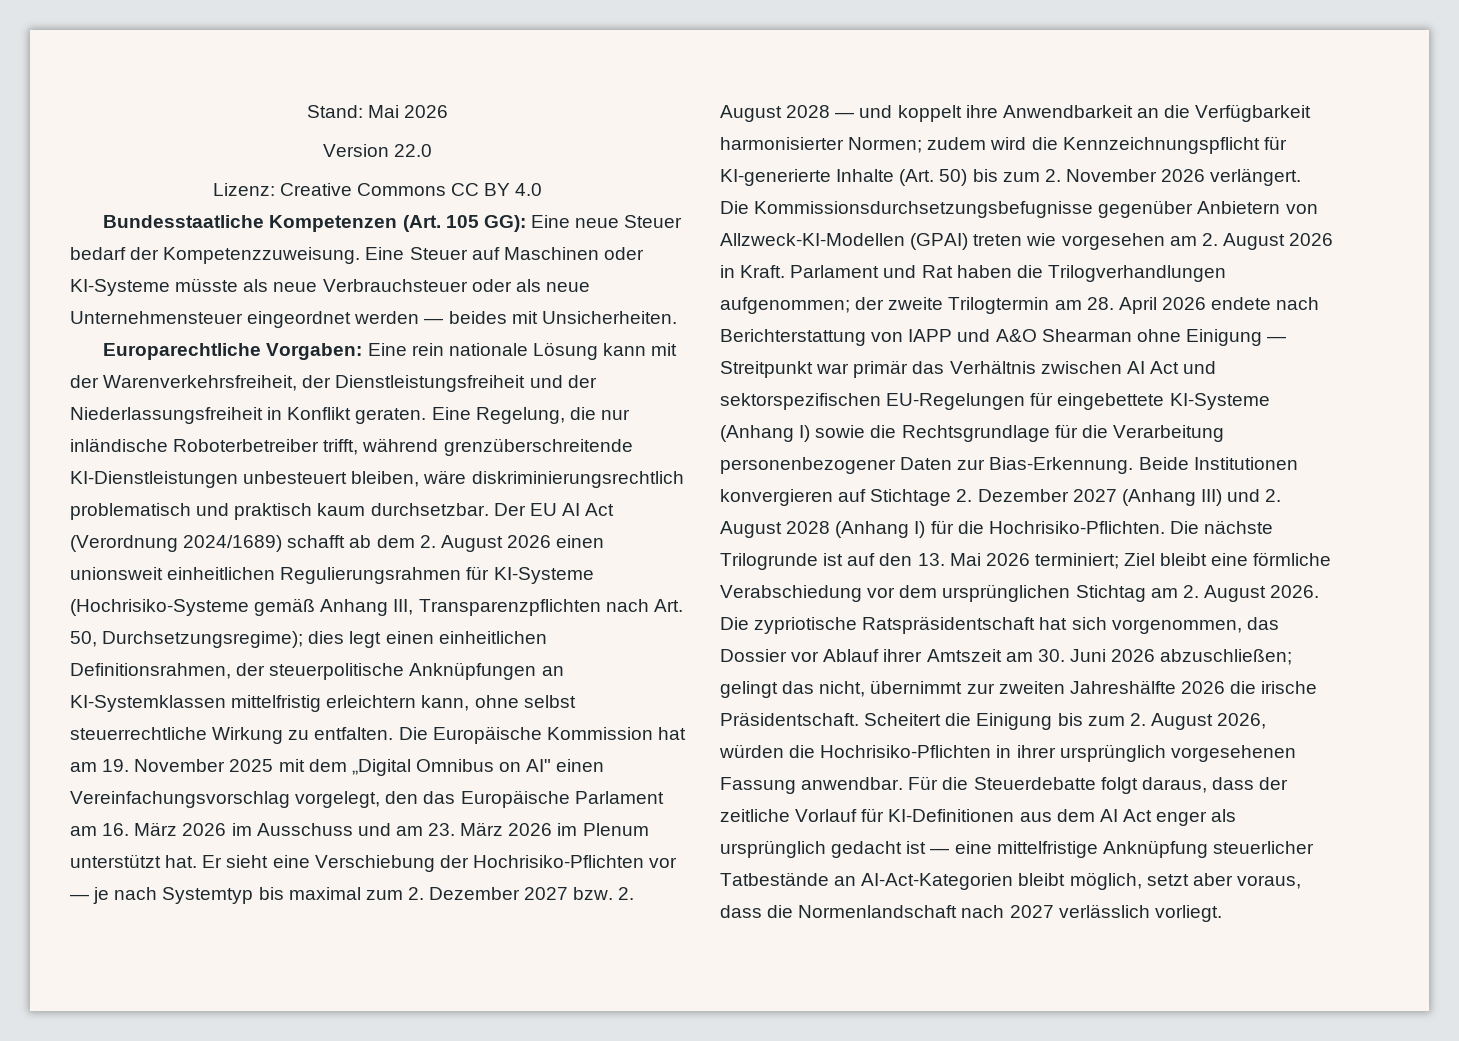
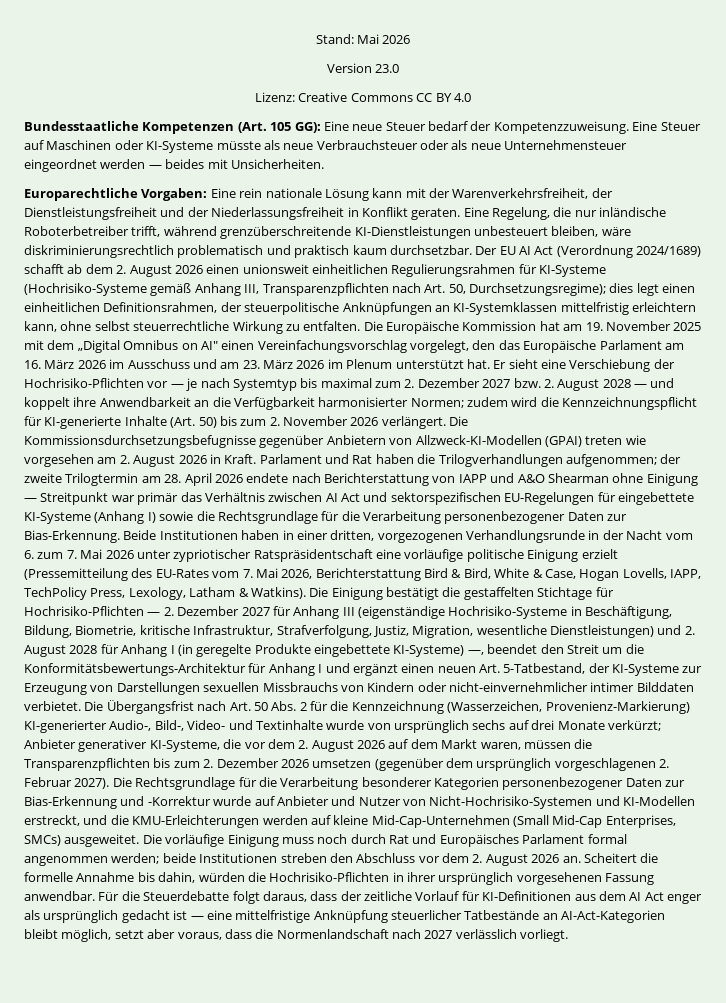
[394,144,433,157] 22.0 -> [375,64,400,73] 23.0
[720,489,1282,506] [720,520,1274,538] [720,552,1332,570] [720,584,1320,602] [720,616,1279,634] [720,649,1293,665] [720,680,1318,698] [720,712,1267,730] konvergieren auf Stichtage 2. Dezember 2027 (Anhang III) und 2. August 2028 (Anhang I) für die Hochrisiko-Pflichten. Die nächste Trilogrunde ist auf den 13. Mai 2026 terminiert; Ziel bleibt eine förmliche Verabschiedung vor dem ursprünglichen Stichtag am 2. August 2026. Die zypriotische Ratspräsidentschaft hat sich vorgenommen, das Dossier vor Ablauf ihrer Amtszeit am 30. Juni 2026 abzuschließen; gelingt das nicht, übernimmt zur zweiten Jahreshälfte 2026 die irische Präsidentschaft. Scheitert die Einigung bis zum 2. August 2026, -> [241,530,693,543] [24,549,618,562] [24,568,701,581] [24,587,614,600] [24,606,673,619] [24,625,695,638] [24,644,644,657] [24,663,703,676] [24,682,694,695] [24,700,690,714] [24,720,661,733] [24,739,593,752] [24,758,670,771] [24,777,686,790] [24,796,696,809] [24,815,676,828] [24,834,627,847] [24,853,659,866] [24,872,196,883] haben in einer dritten, vorgezogenen Verhandlungsrunde in der Nacht vom 6. zum 7. Mai 2026 unter zypriotischer Ratspräsidentschaft eine vorläufige politische Einigung erzielt (Pressemitteilung des EU-Rates vom 7. Mai 2026, Berichterstattung Bird & Bird, White & Case, Hogan Lovells, IAPP, TechPolicy Press, Lexology, Latham & Watkins). Die Einigung bestätigt die gestaffelten Stichtage für Hochrisiko-Pflichten — 2. Dezember 2027 für Anhang III (eigenständige Hochrisiko-Systeme in Beschäftigung, Bildung, Biometrie, kritische Infrastruktur, Strafverfolgung, Justiz, Migration, wesentliche Dienstleistungen) und 2. August 2028 für Anhang I (in geregelte Produkte eingebettete KI-Systeme) —, beendet den Streit um die Konformitätsbewertungs-Architektur für Anhang I und ergänzt einen neuen Art. 5-Tatbestand, der KI-Systeme zur Erzeugung von Darstellungen sexuellen Missbrauchs von Kindern oder nicht-einvernehmlicher intimer Bilddaten verbietet. Die Übergangsfrist nach Art. 50 Abs. 2 für die Kennzeichnung (Wasserzeichen, Provenienz-Markierung) KI-generierter Audio-, Bild-, Video- und Textinhalte wurde von ursprünglich sechs auf drei Monate verkürzt; Anbieter generativer KI-Systeme, die vor dem 2. August 2026 auf dem Markt waren, müssen die Transparenzpflichten bis zum 2. Dezember 2026 umsetzen (gegenüber dem ursprünglich vorgeschlagenen 2. Februar 2027). Die Rechtsgrundlage für die Verarbeitung besonderer Kategorien personenbezogener Daten zur Bias-Erkennung und -Korrektur wurde auf Anbieter und Nutzer von Nicht-Hochrisiko-Systemen und KI-Modellen erstreckt, und die KMU-Erleichterungen werden auf kleine Mid-Cap-Unternehmen (Small Mid-Cap Enterprises, SMCs) ausgeweitet. Die vorläufige Einigung muss noch durch Rat und Europäisches Parlament formal angenommen werden; beide Institutionen streben den Abschluss vor dem 2. August 2026 an. Scheitert die formelle Annahme bis dahin,

